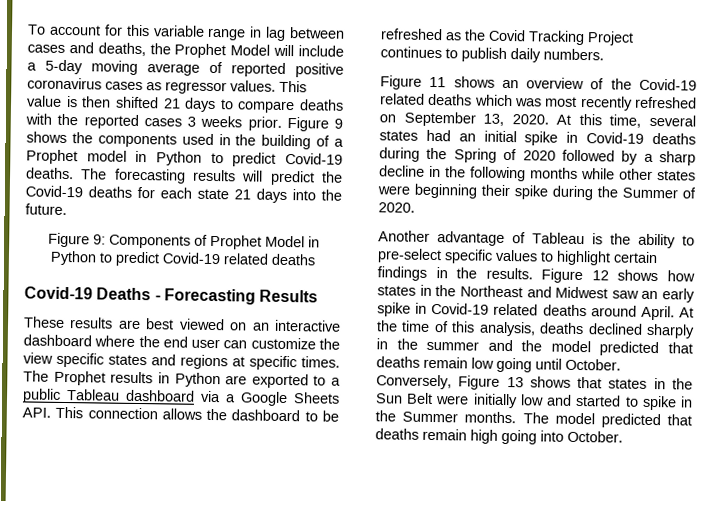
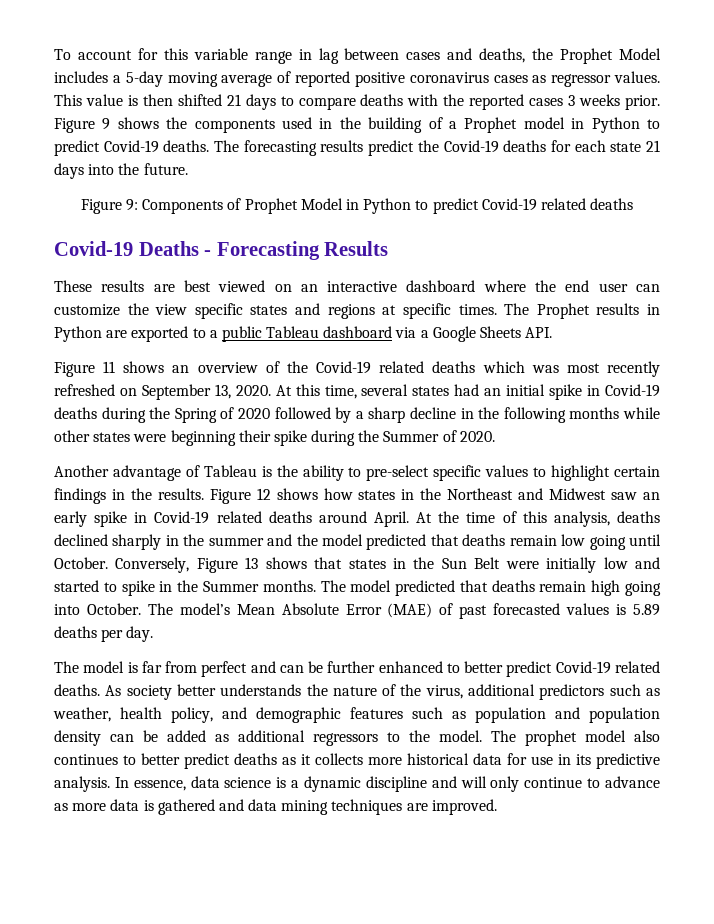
[273,44,344,57] will include -> [54,71,108,83] includes
[241,170,264,182] will -> (364, 146) none
[55,406,339,422] [380,28,634,46] [380,46,604,63] This connection allows the dashboard to be refreshed as the Covid Tracking Project continues to publish daily numbers. -> (553, 332) none
(623, 436) none -> [147,603,660,619] [54,626,154,642] [54,661,660,677] [54,684,660,700] [53,707,660,723] [54,730,660,746] [54,753,660,769] [54,776,660,792] [54,799,497,815] The model’s Mean Absolute Error (MAE) of past forecasted values is 5.89 deaths per day. // The model is far from perfect and can be further enhanced to better predict Covid-19 related deaths. As society better understands the nature of the virus, additional predictors such as weather, health policy, and demographic features such as population and population density can be added as additional regressors to the model. The prophet model also continues to better predict deaths as it collects more historical data for use in its predictive analysis. In essence, data science is a dynamic discipline and will only continue to advance as more data is gathered and data mining techniques are improved.

